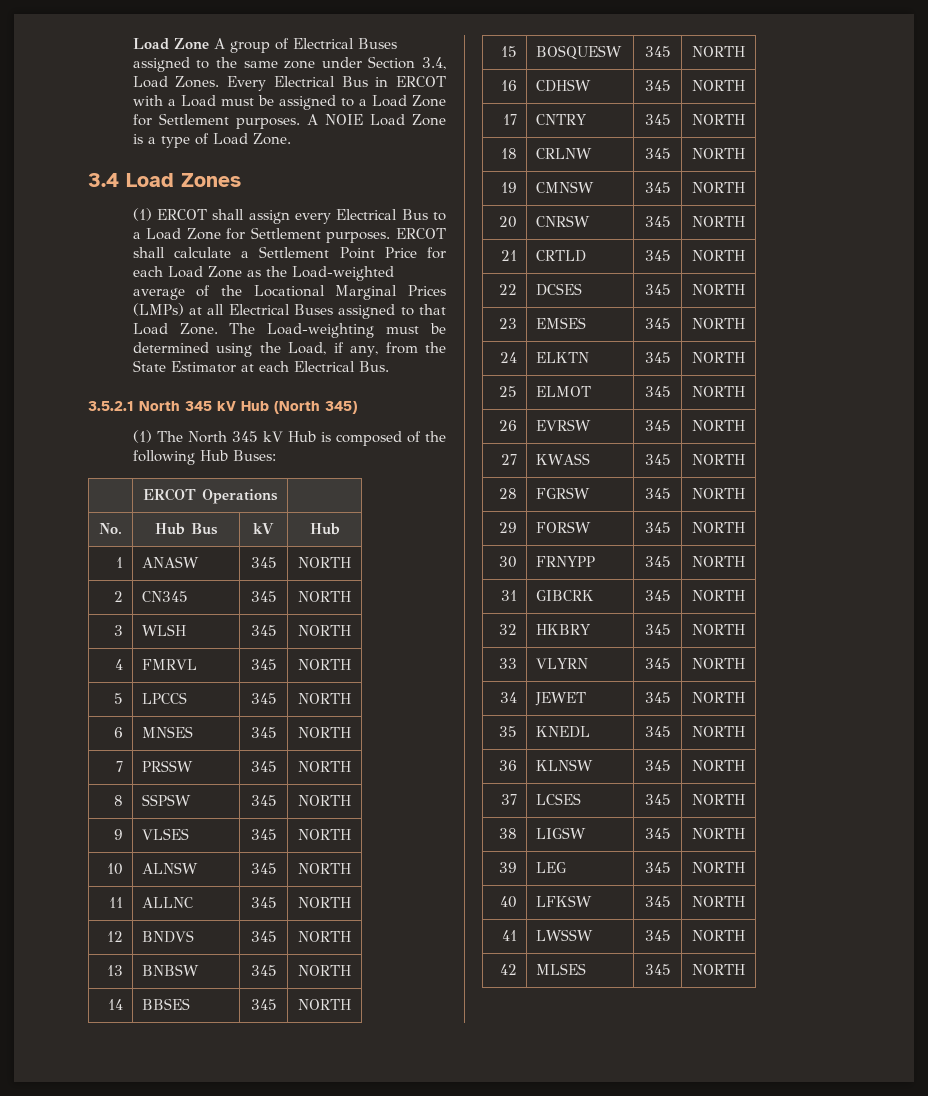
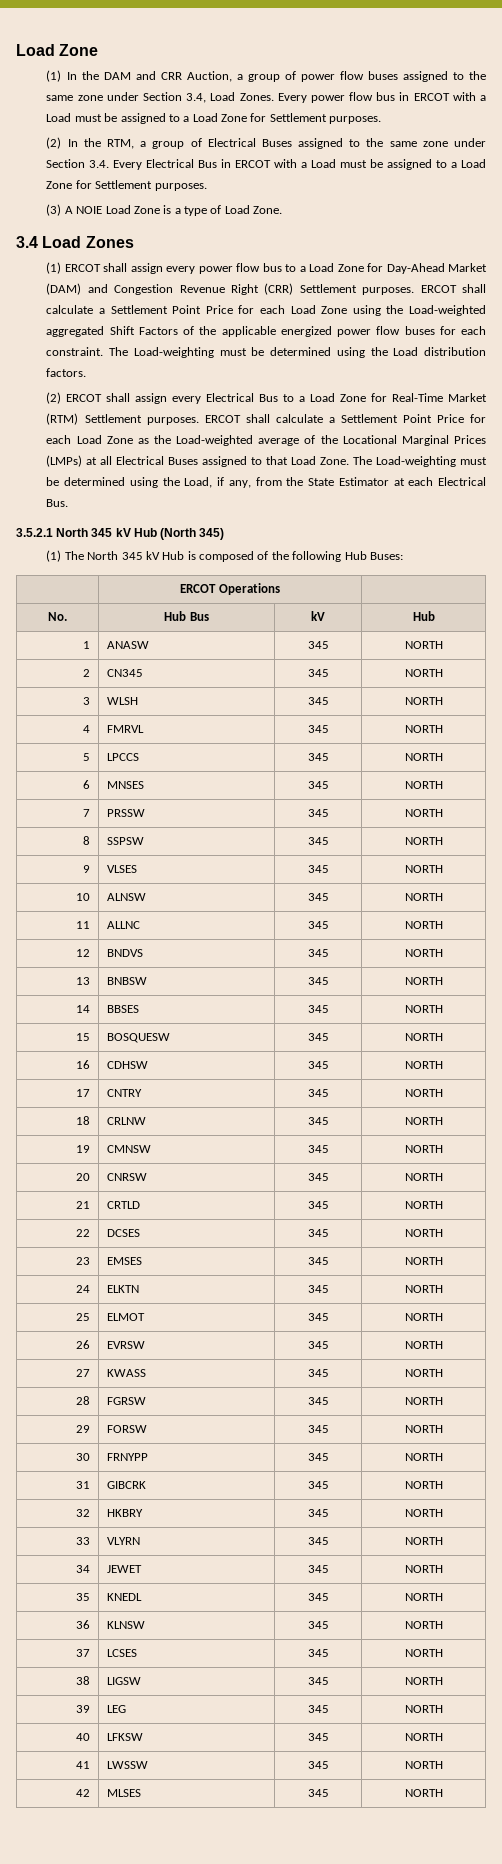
[132,38,225,50] Load Zone A -> [16,44,99,56] [46,70,486,82] [46,92,487,103] [46,113,382,124] [46,137,147,149] Load Zone // (1) In the DAM and CRR Auction, a group of power flow buses assigned to the same zone under Section 3.4, Load Zones. Every power flow bus in ERCOT with a Load must be assigned to a Load Zone for Settlement purposes. // (2) In the RTM, a
[422,57,447,70] [132,76,220,88] 3.4, Load Zones. -> [89,160,110,168] 3.4.
(300, 123) none -> [46,204,62,216] // (3)
(332, 218) none -> [198,263,488,274] [46,283,487,295] [46,305,487,316] [46,326,486,337] [46,347,486,358] [46,368,87,377] [46,392,202,404] power flow bus to a Load Zone for Day-Ahead Market (DAM) and Congestion Revenue Right (CRR) Settlement purposes. ERCOT shall calculate a Settlement Point Price for each Load Zone using the Load-weighted aggregated Shift Factors of the applicable energized power flow buses for each constraint. The Load-weighting must be determined using the Load distribution factors. // (2) ERCOT shall assign every
(246, 234) none -> [392,393,487,402] [46,413,79,425] Real-Time Market (RTM)

